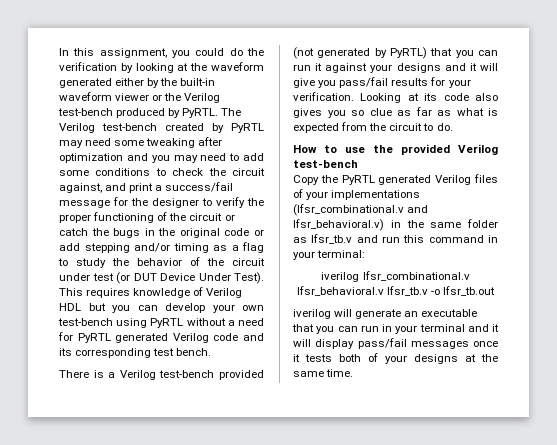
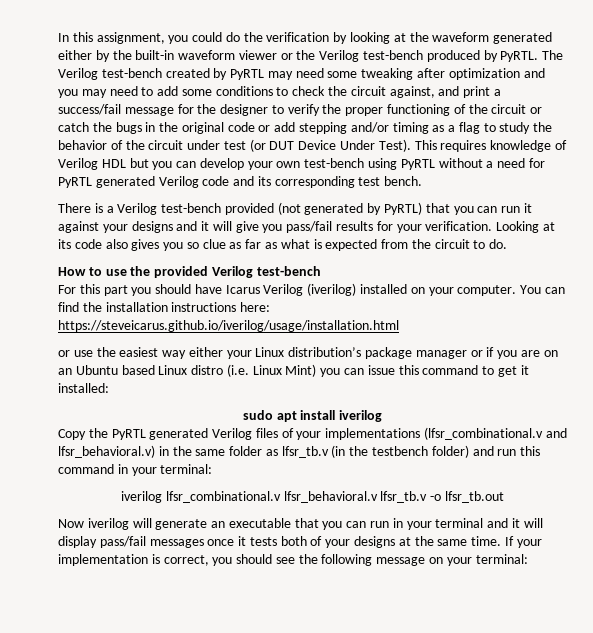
(358, 164) none -> [58,283,565,296] [58,302,271,312] [58,320,399,332] [58,347,558,359] [58,364,529,377] [58,383,109,393] [242,410,383,422] // For this part you should have Icarus Verilog (iverilog) installed on your computer. You can find the installation instructions here: https://steveicarus.github.io/iverilog/usage/installation.html // or use the easiest way either your Linux distribution’s package manager or if you are on an Ubuntu based Linux distro (i.e. Linux Mint) you can issue this command to get it installed: // sudo apt install iverilog
(353, 239) none -> [331,445,469,458] (in the testbench folder)
(496, 291) none -> [58,519,84,528] Now
(354, 373) none -> [504,536,542,548] [58,554,528,566] If your implementation is correct, you should see the following message on your terminal:

